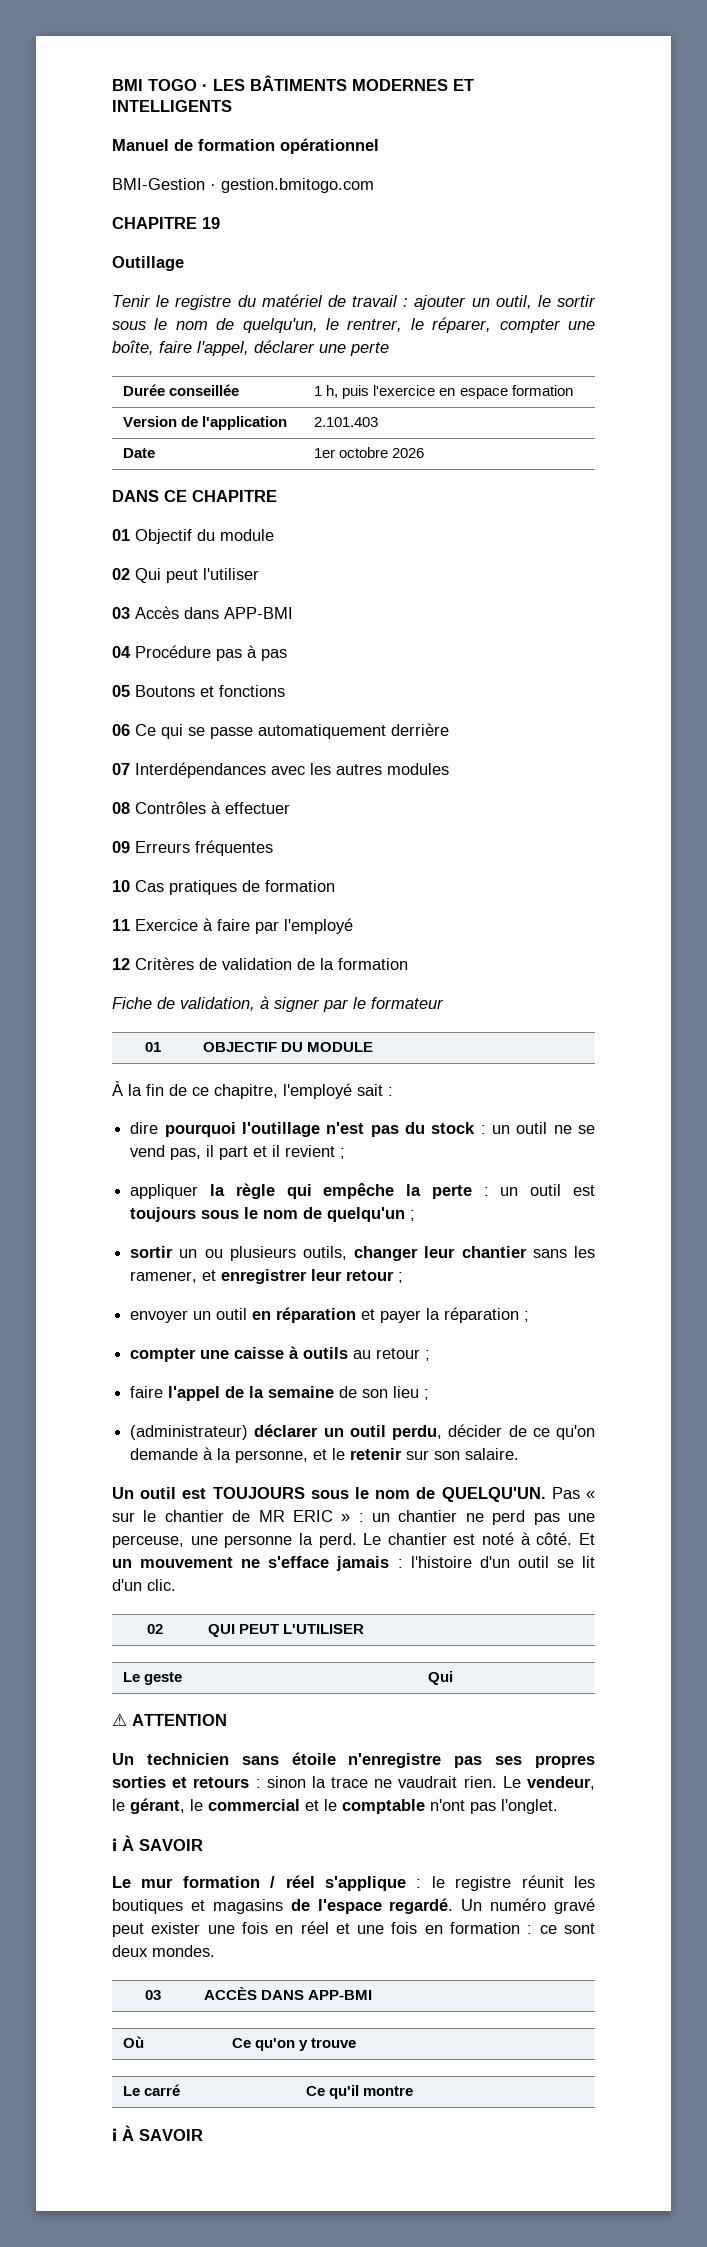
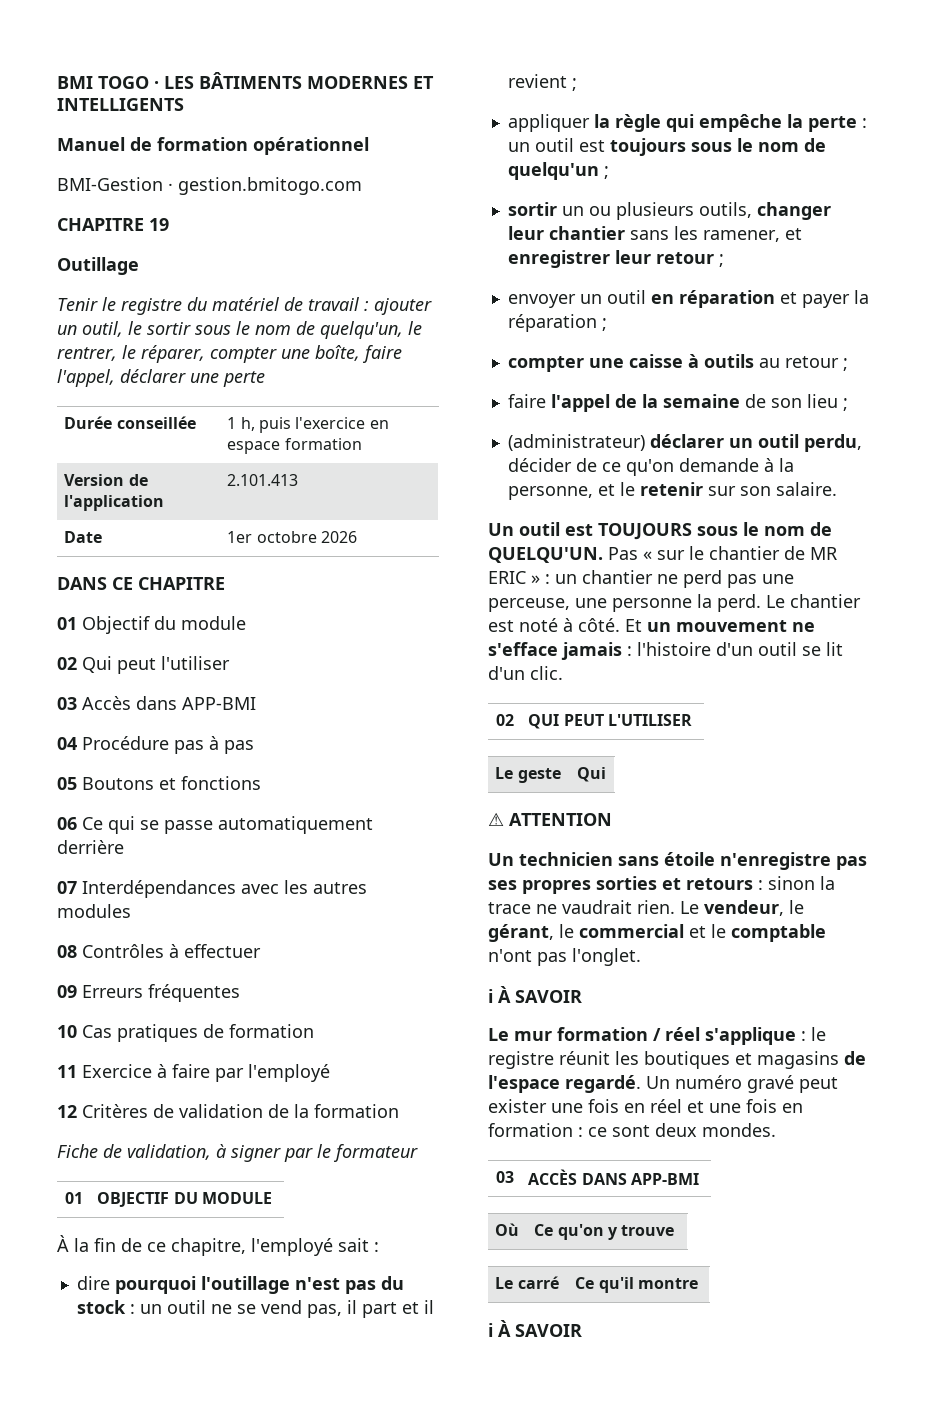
[314,417,379,427] 2.101.403 -> [227,474,299,486] 2.101.413

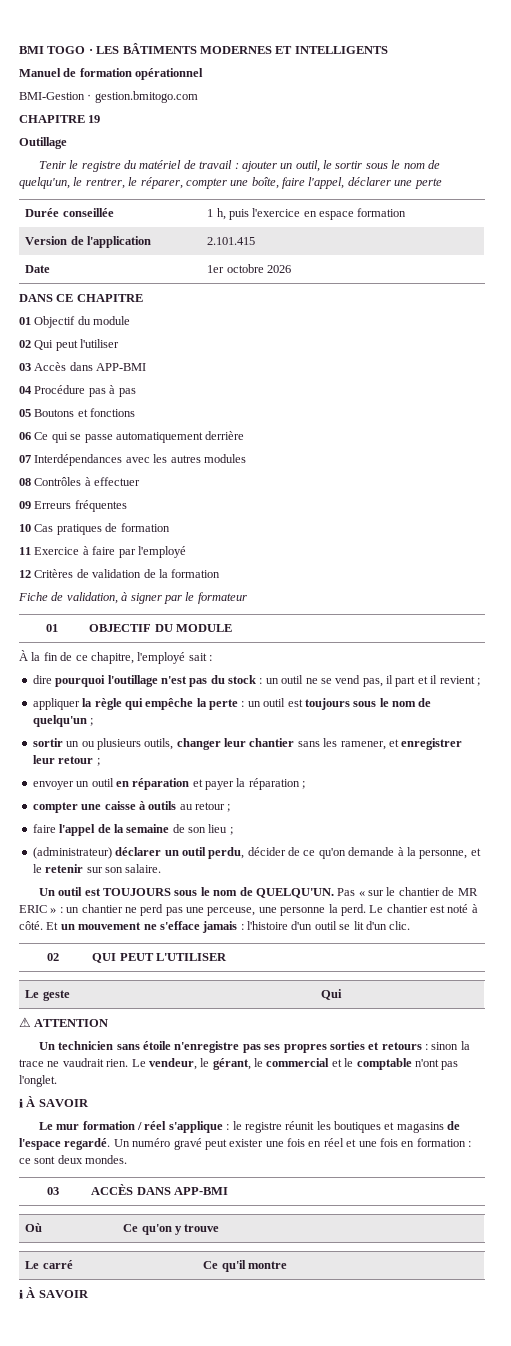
[227,474,299,486] 2.101.413 -> [207,237,256,245] 2.101.415

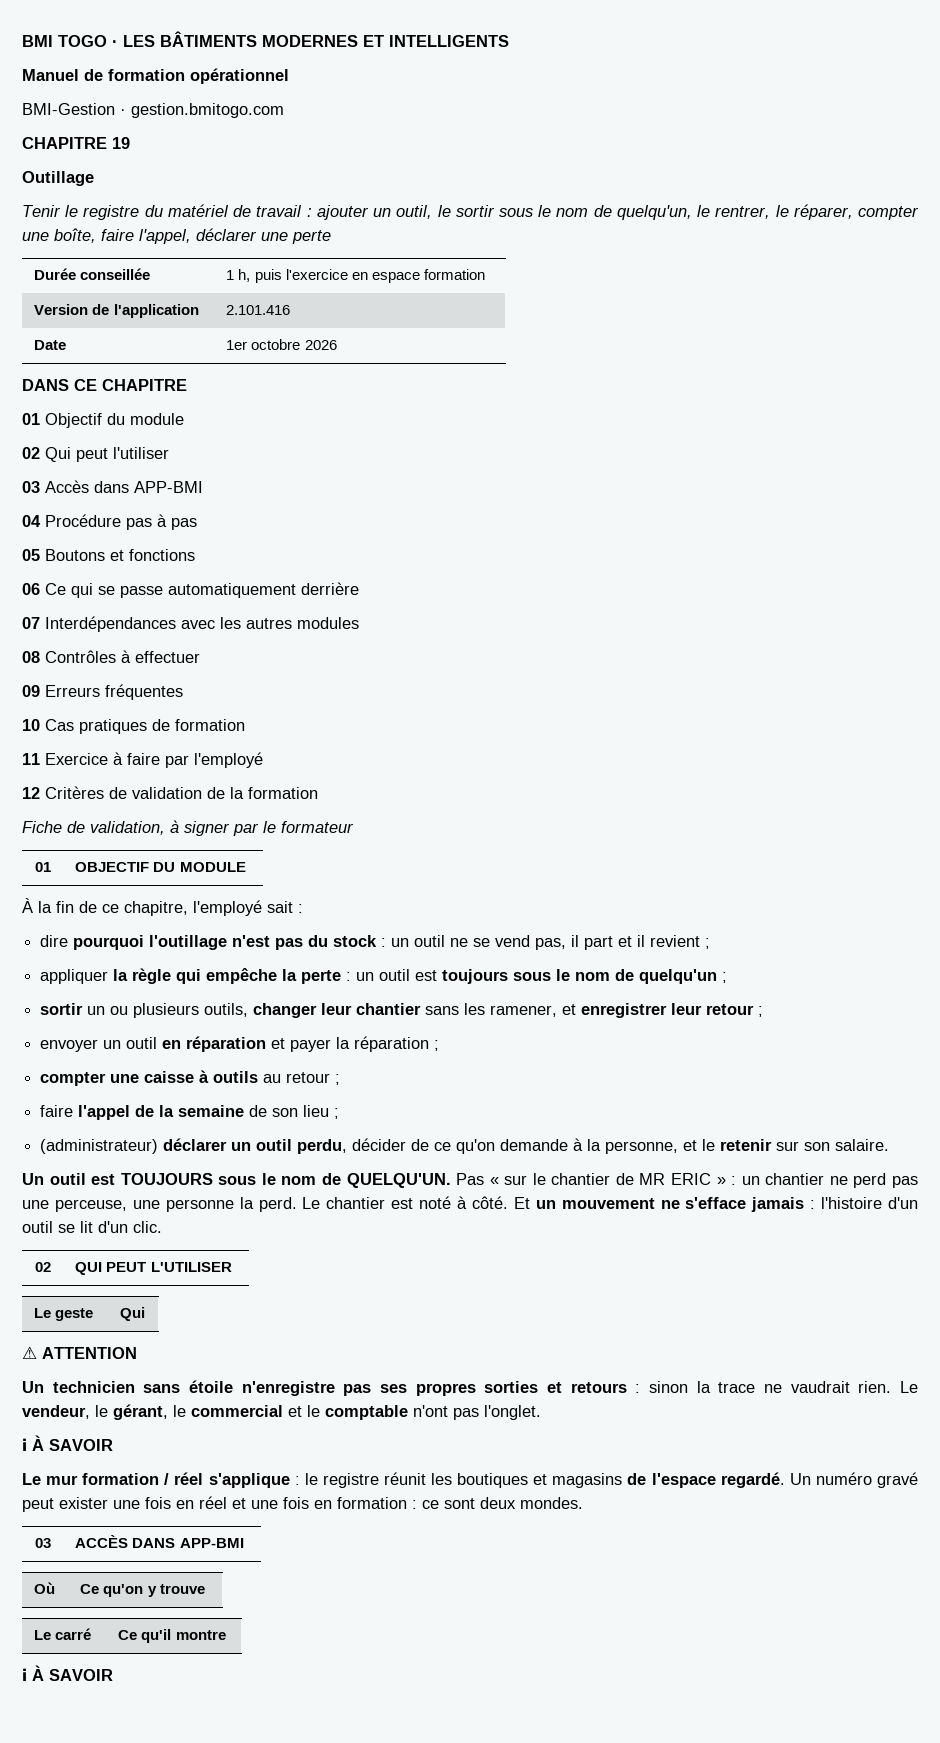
[207,237,256,245] 2.101.415 -> [226,305,291,315] 2.101.416

